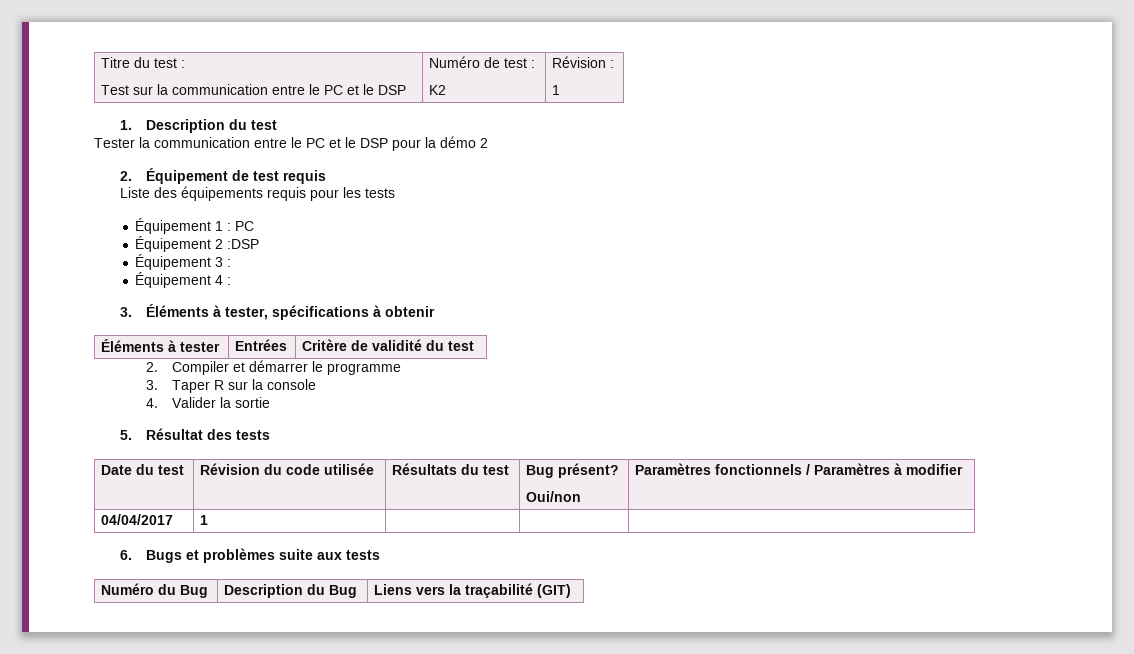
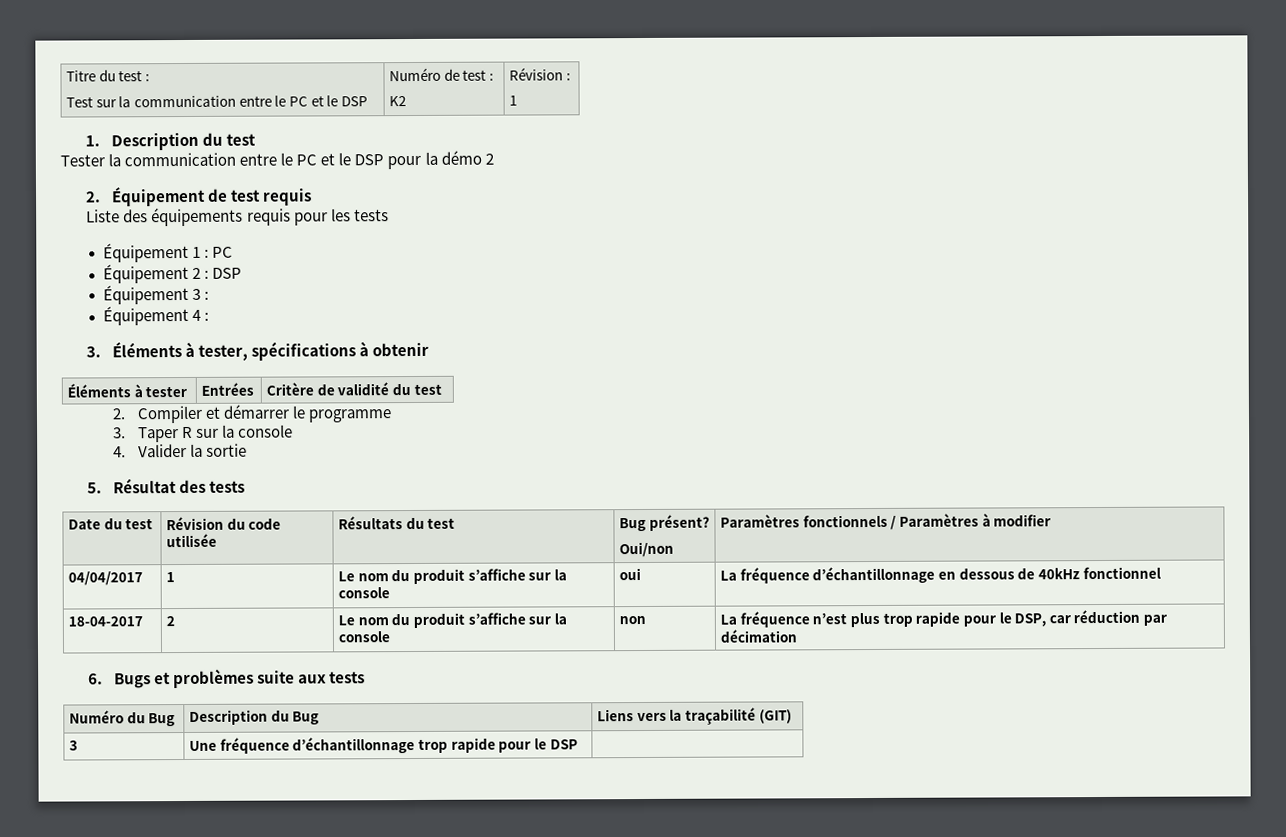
[227,239,260,249] :DSP -> [203,267,243,279] : DSP
(209, 520) | | -> [338,568,567,585] [338,587,391,599] [619,568,642,581] [720,566,1161,584] [68,616,144,627] [166,616,176,627] [338,612,567,629] [338,631,391,643] [619,615,647,625] [720,609,1168,628] [720,629,798,643] Le nom du produit s’affiche sur la console | oui | La fréquence d’échantillonnage en dessous de 40kHz fonctionnel // 18-04-2017 | 2 | Le nom du produit s’affiche sur la console | non | La fréquence n’est plus trop rapide pour le DSP, car réduction par décimation
(572, 591) none -> [69,740,79,751] [189,736,578,754] // 3 | Une fréquence d’échantillonnage trop rapide pour le DSP |

